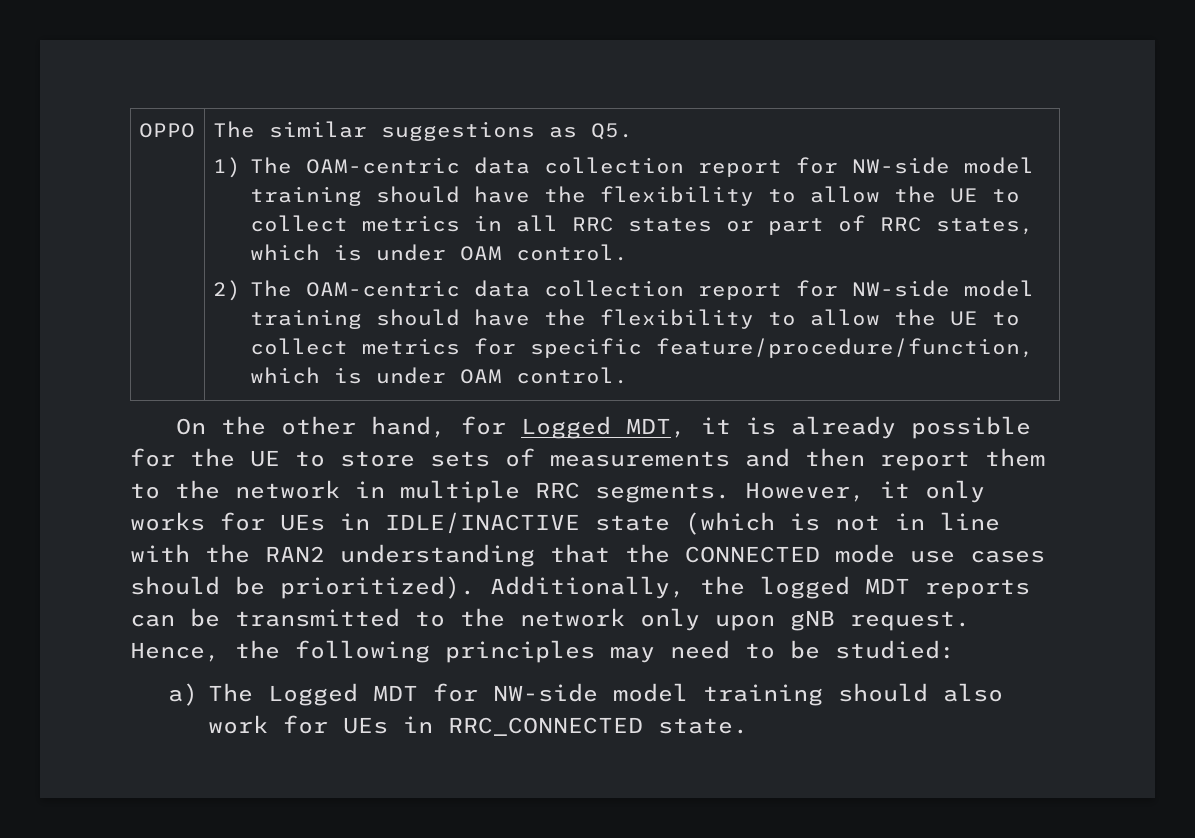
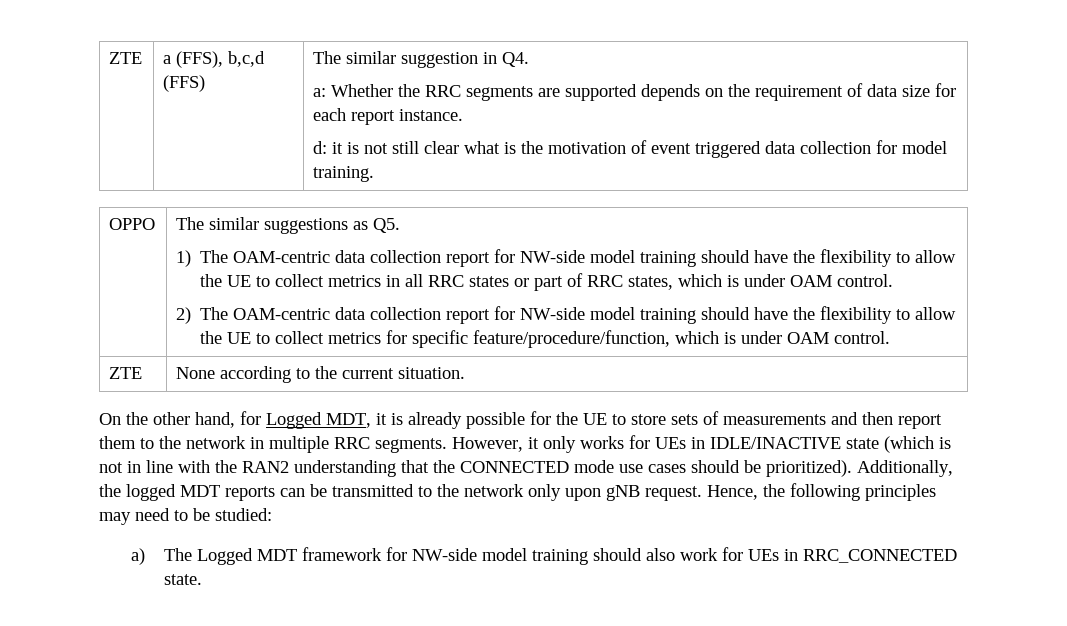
(138, 130) none -> [109,52,143,64] [163,51,266,68] [163,75,206,92] [313,51,530,68] [313,83,957,101] [313,108,464,125] [313,140,948,158] [313,166,375,182] ZTE | a (FFS), b,c,d (FFS) | The similar suggestion in Q4. // a: Whether the RRC segments are supported depends on the requirement of data size for each report instance. // d: it is not still clear what is the motivation of event triggered data collection for model training. //
(629, 375) none -> [109,367,143,379] [176,366,466,383] // ZTE | None according to the current situation.
(419, 693) none -> [301,547,382,561] framework

